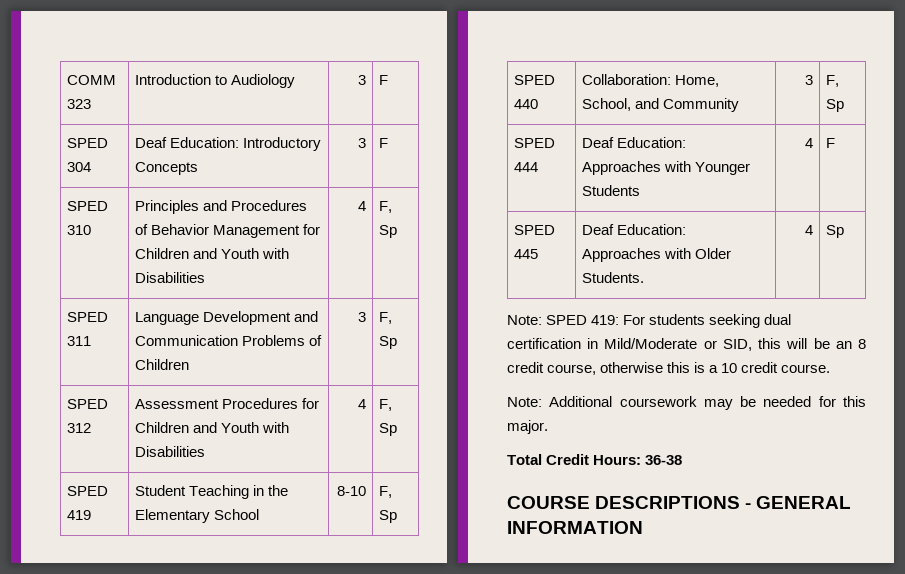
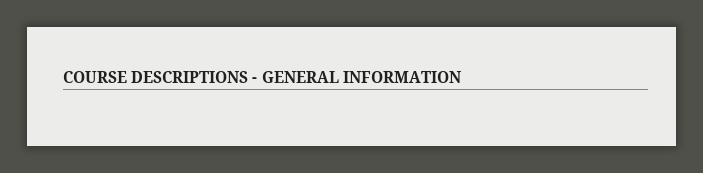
[67,75,117,85] [67,99,92,109] [135,74,296,88] [357,75,366,85] [379,75,389,85] [67,138,109,148] [67,162,92,172] [135,137,322,151] [135,162,199,175] [357,138,366,148] [379,138,389,148] [67,201,109,211] [67,225,92,235] [135,200,308,214] [135,224,321,238] [135,248,290,259] [135,272,206,283] [357,201,366,211] [379,201,393,213] [379,225,398,238] [67,312,109,322] [67,336,92,346] [135,311,319,325] [135,335,323,346] [135,359,190,370] [357,312,366,322] [379,312,393,324] [379,336,398,349] [67,399,109,409] [67,423,92,433] [135,398,320,409] [135,422,290,433] [135,446,206,457] [357,399,366,409] [379,399,393,411] [379,423,398,436] [67,486,109,496] [67,510,92,520] [135,485,289,499] [135,509,260,523] [336,486,366,496] [379,486,393,498] [379,510,398,523] [514,75,556,85] [514,99,539,109] [582,74,720,87] [582,98,740,112] [804,75,813,85] [826,75,840,87] [826,99,845,112] [514,138,556,148] [514,162,539,172] [582,137,687,148] [582,161,751,175] [582,185,641,196] [804,138,813,148] [826,138,836,148] [514,225,556,235] [514,249,539,259] [582,224,687,235] [582,248,732,262] [582,272,645,283] [804,225,813,235] [826,225,845,238] [507,314,792,328] [507,338,866,351] [507,362,831,375] [507,396,866,410] [507,420,548,434] [507,454,683,465] COMM 323 | Introduction to Audiology | 3 | F // SPED 304 | Deaf Education: Introductory Concepts | 3 | F // SPED 310 | Principles and Procedures of Behavior Management for Children and Youth with Disabilities | 4 | F, Sp // SPED 311 | Language Development and Communication Problems of Children | 3 | F, Sp // SPED 312 | Assessment Procedures for Children and Youth with Disabilities | 4 | F, Sp // SPED 419 | Student Teaching in the Elementary School | 8-10 | F, Sp // SPED 440 | Collaboration: Home, School, and Community | 3 | F, Sp // SPED 444 | Deaf Education: Approaches with Younger Students | 4 | F // SPED 445 | Deaf Education: Approaches with Older Students. | 4 | Sp // Note: SPED 419: For students seeking dual certification in Mild/Moderate or SID, this will be an 8 credit course, otherwise this is a 10 credit course. // Note: Additional coursework may be needed for this major. // Total Credit Hours: 36-38 // -> (63, 77) none

